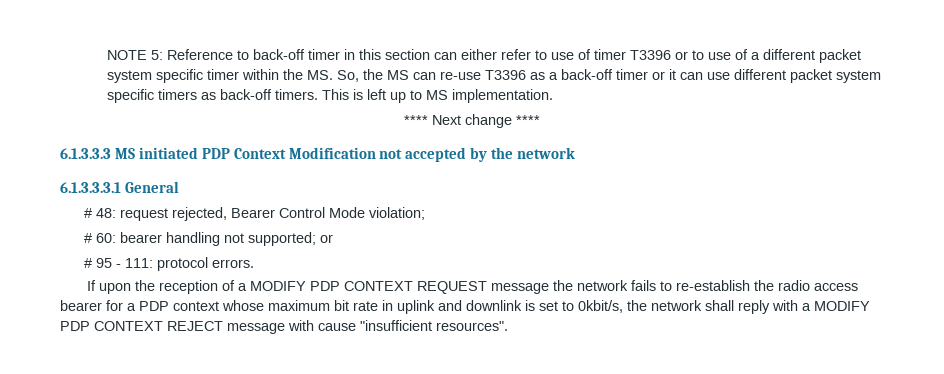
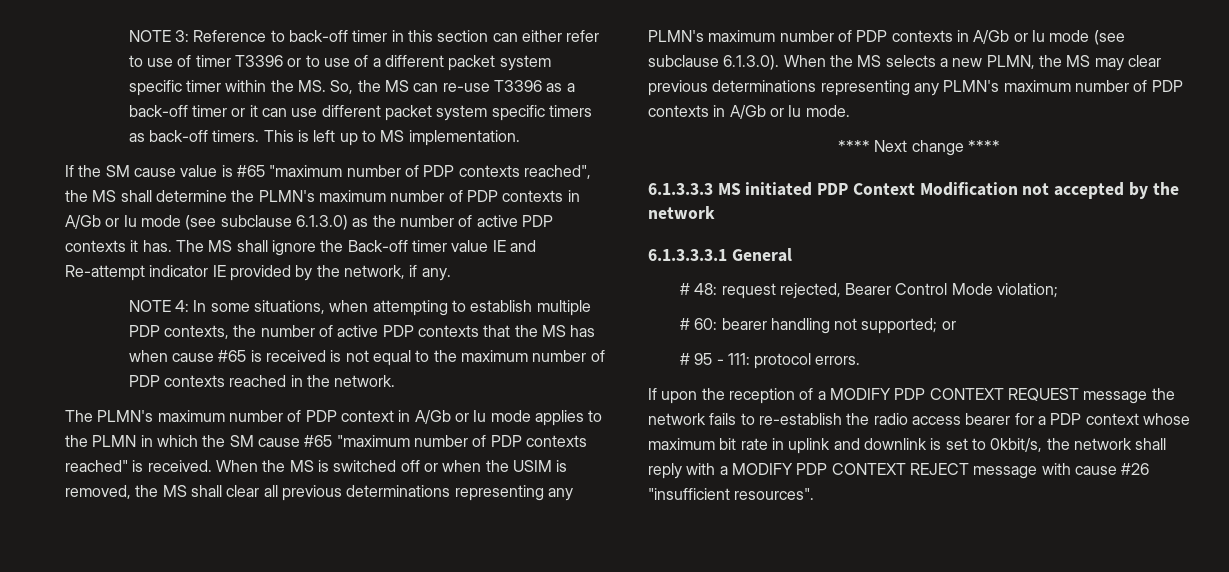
[107,50,164,60] NOTE 5: -> [128,30,190,42] NOTE 3:
(554, 96) none -> [65,165,591,179] [65,190,580,202] [65,215,553,230] [65,240,536,256] [65,265,451,281] [128,300,591,316] [128,325,596,339] [128,350,605,366] [128,375,396,387] [65,410,603,426] [65,435,587,447] [65,460,568,472] [65,485,573,501] [648,30,1125,45] [648,55,1161,71] [648,80,1183,96] [648,105,850,119] // If the SM cause value is #65 "maximum number of PDP contexts reached", the MS shall determine the PLMN's maximum number of PDP contexts in A/Gb or Iu mode (see subclause 6.1.3.0) as the number of active PDP contexts it has. The MS shall ignore the Back-off timer value IE and Re-attempt indicator IE provided by the network, if any. // NOTE 4: In some situations, when attempting to establish multiple PDP contexts, the number of active PDP contexts that the MS has when cause #65 is received is not equal to the maximum number of PDP contexts reached in the network. // The PLMN's maximum number of PDP context in A/Gb or Iu mode applies to the PLMN in which the SM cause #65 "maximum number of PDP contexts reached" is received. When the MS is switched off or when the USIM is removed, the MS shall clear all previous determinations representing any PLMN's maximum number of PDP contexts in A/Gb or Iu mode (see subclause 6.1.3.0). When the MS selects a new PLMN, the MS may clear previous determinations representing any PLMN's maximum number of PDP contexts in A/Gb or Iu mode.
(356, 327) none -> [1121,463,1150,475] #26

